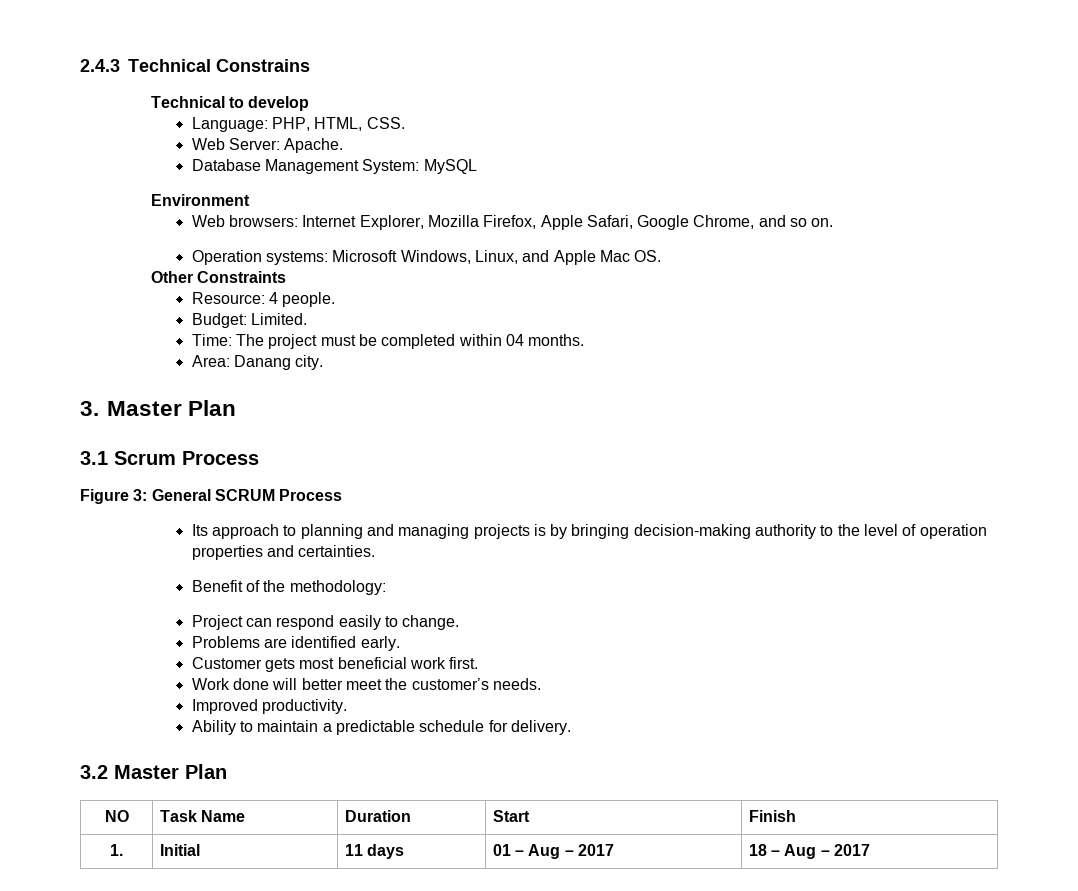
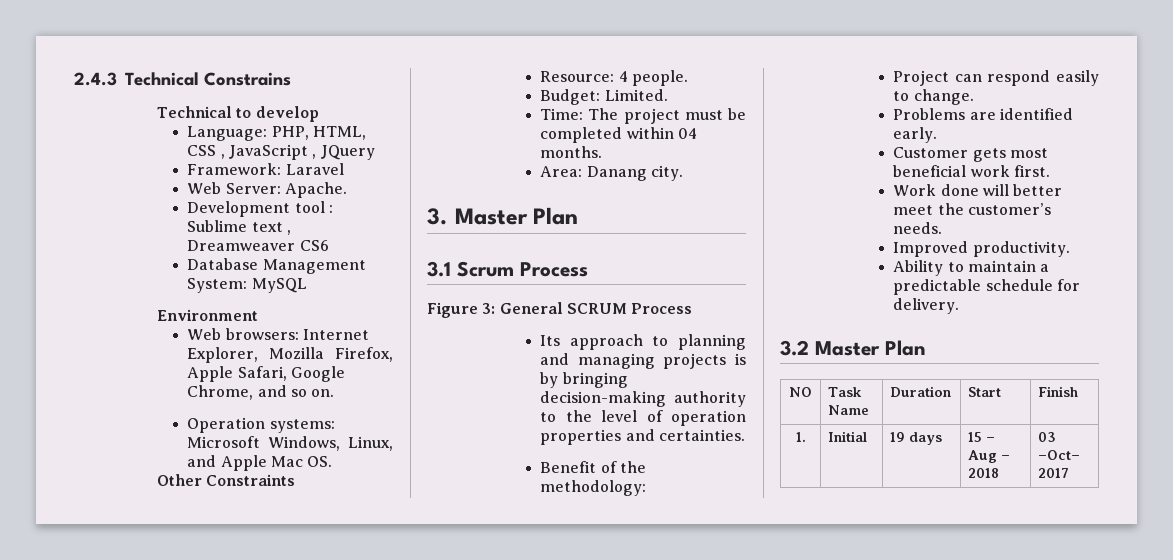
[366,117,405,129] [191,138,344,153] CSS. // Web Server: Apache. -> [187,144,375,160] [187,163,344,175] [187,182,347,198] [187,201,333,217] [187,220,291,235] [187,240,329,251] CSS , JavaScript , JQuery // Framework: Laravel // Web Server: Apache. // Development tool : Sublime text , Dreamweaver CS6
[344,844,363,856] 11 -> [890,432,906,442] 19
[492,844,615,859] [748,844,830,859] 01 – Aug – 2017 | 18 – Aug – -> [968,432,996,442] [968,450,1011,463] [968,468,1000,478] [1038,432,1057,442] [1038,450,1081,460] 15 – Aug – 2018 | 03 –Oct–

